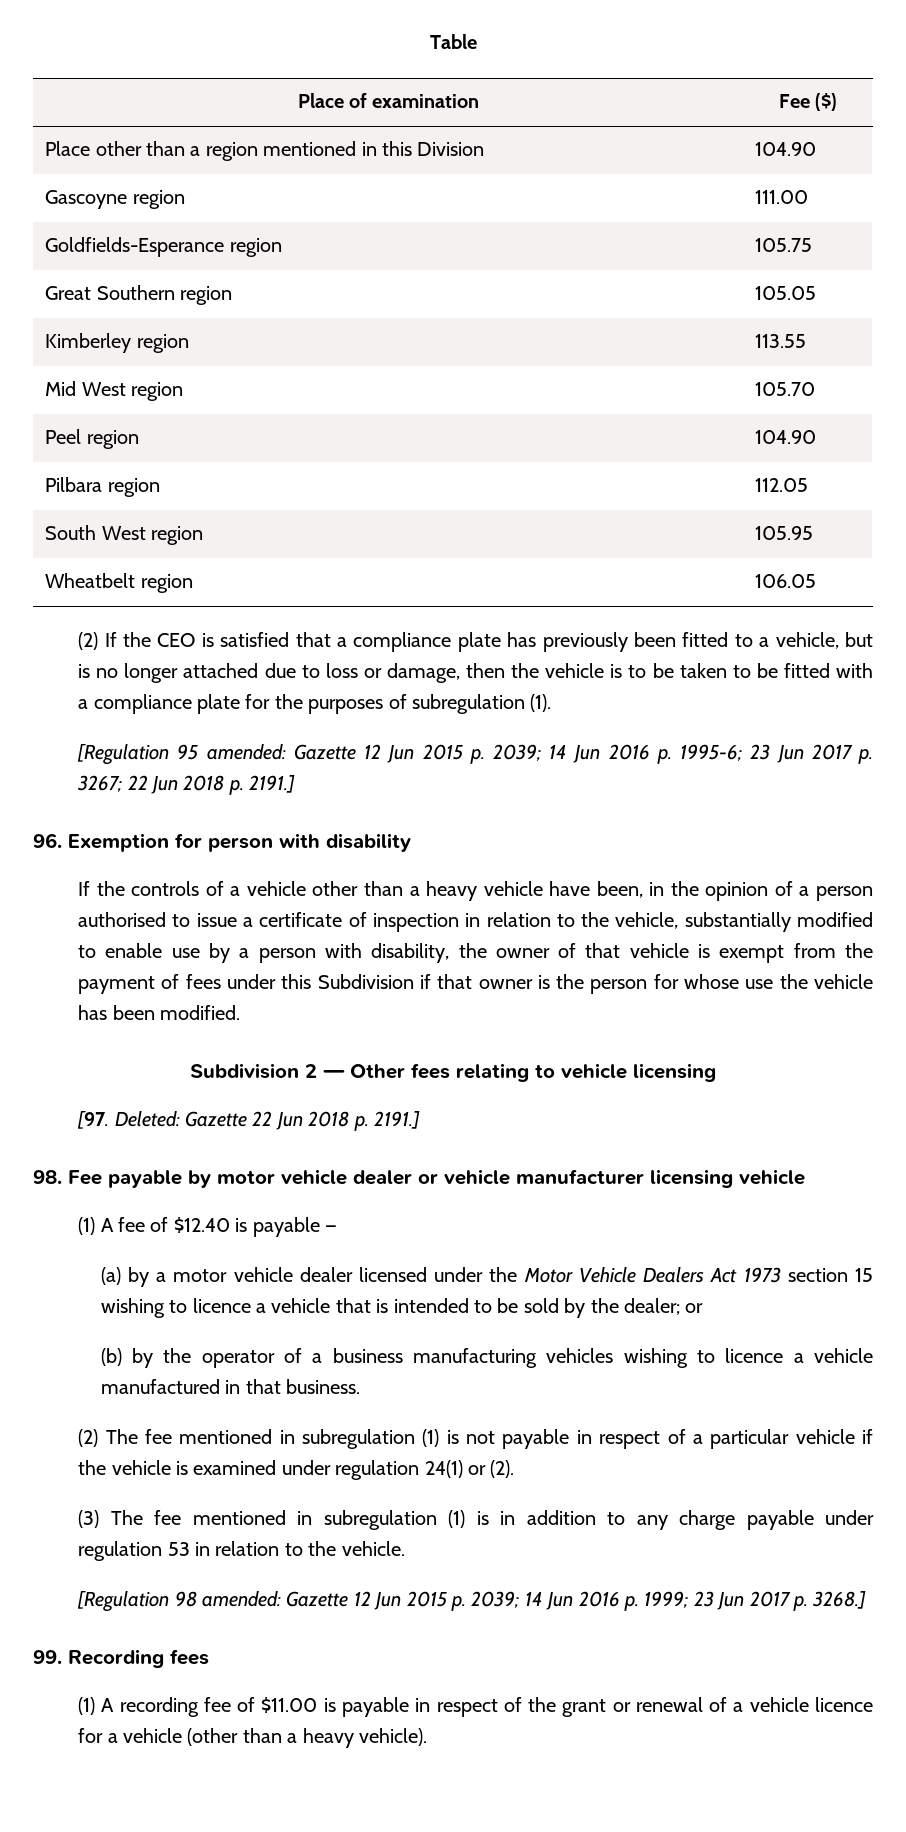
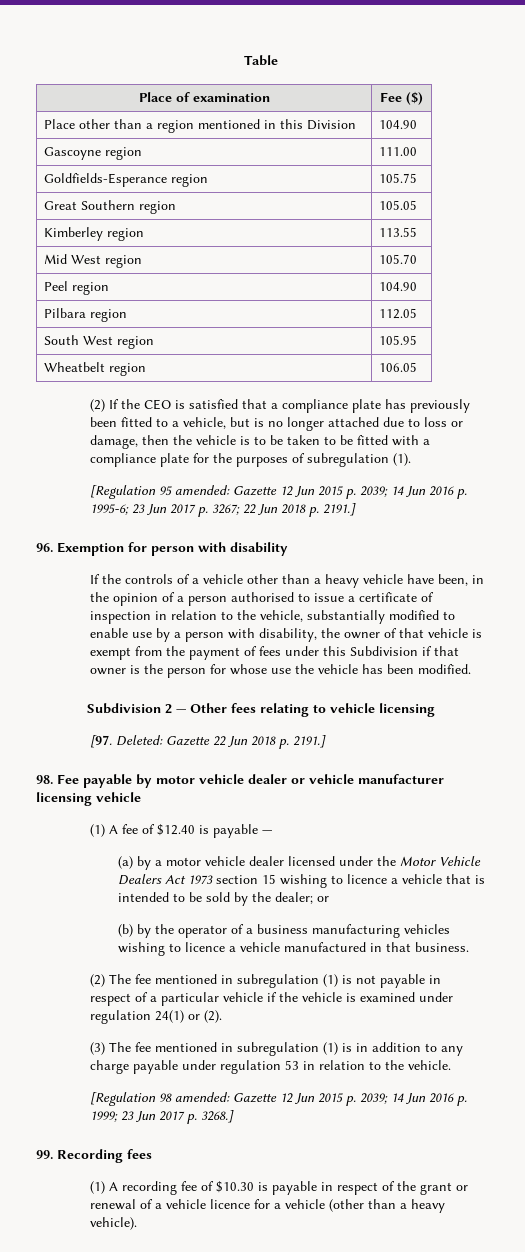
[261,1697,318,1713] $11.00 -> [216,1181,255,1193] $10.30

